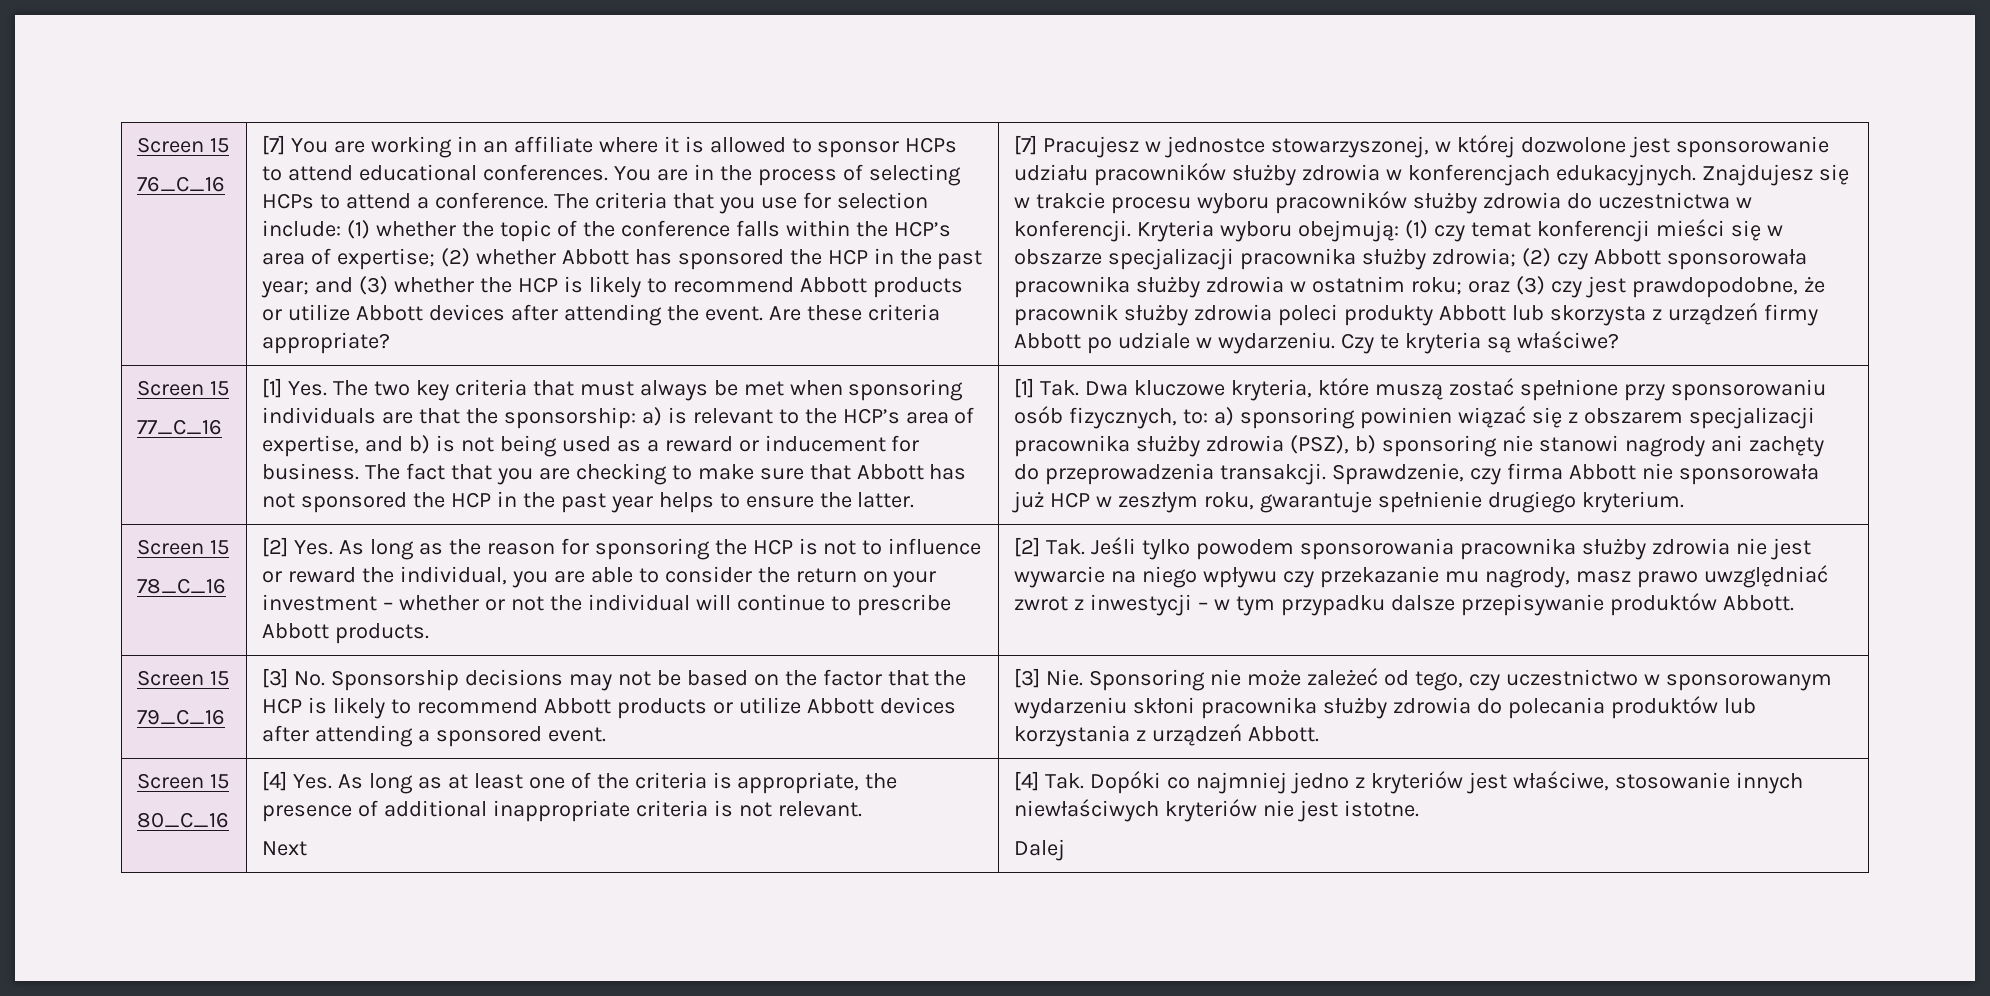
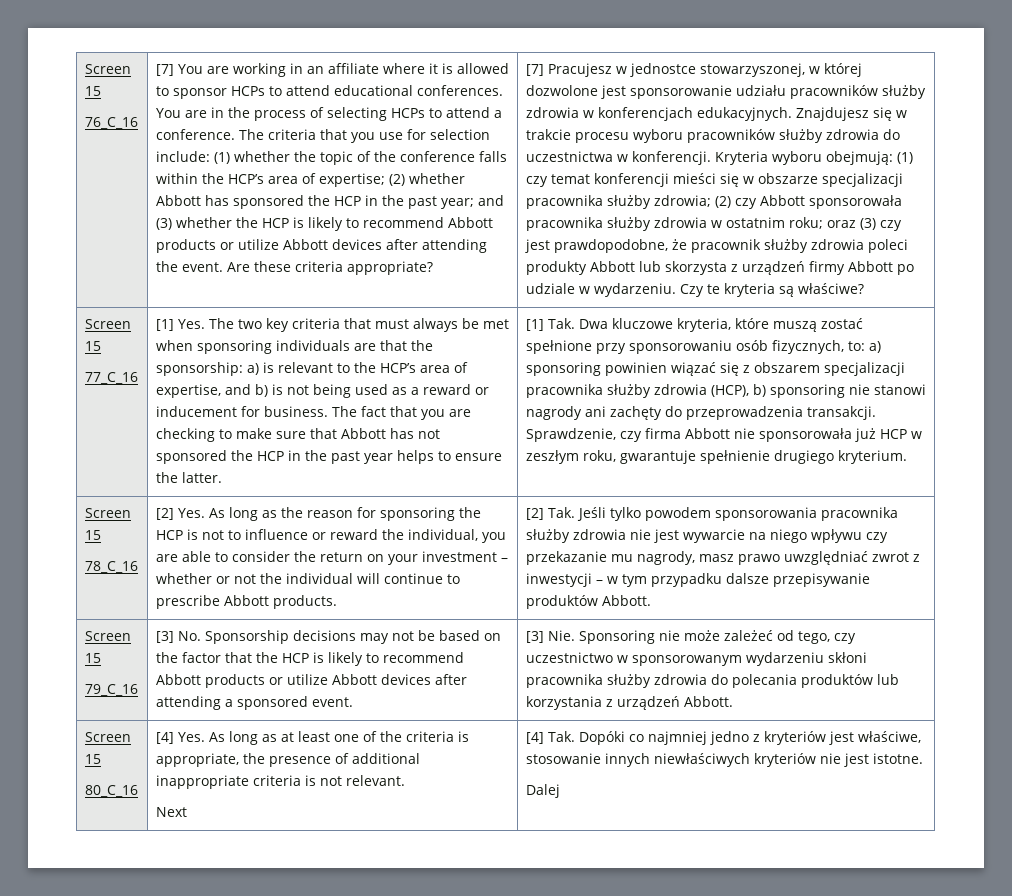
[1290,435,1350,454] (PSZ), -> [710,385,749,397] (HCP),

